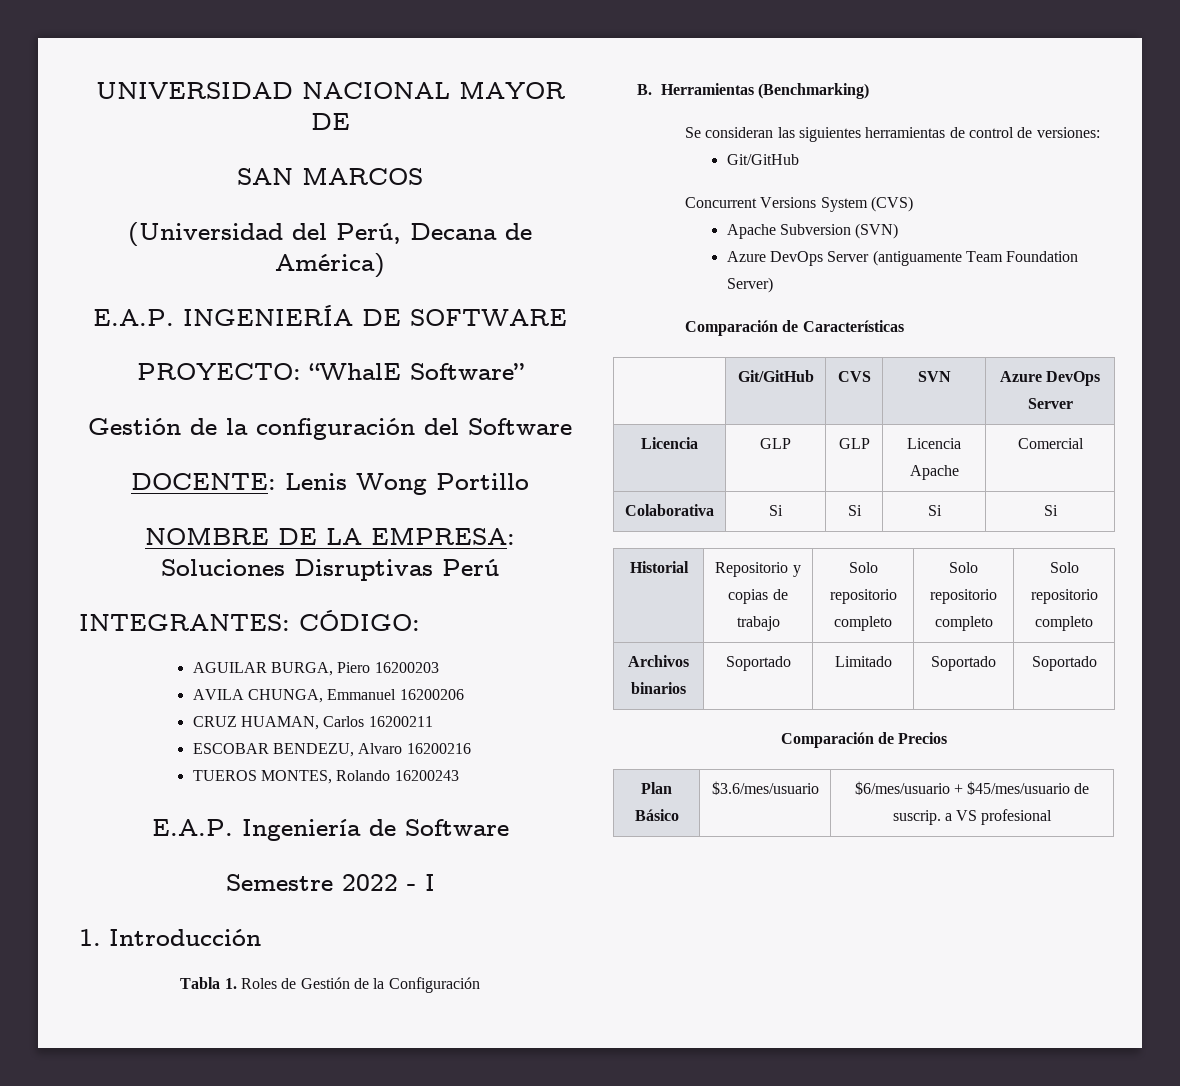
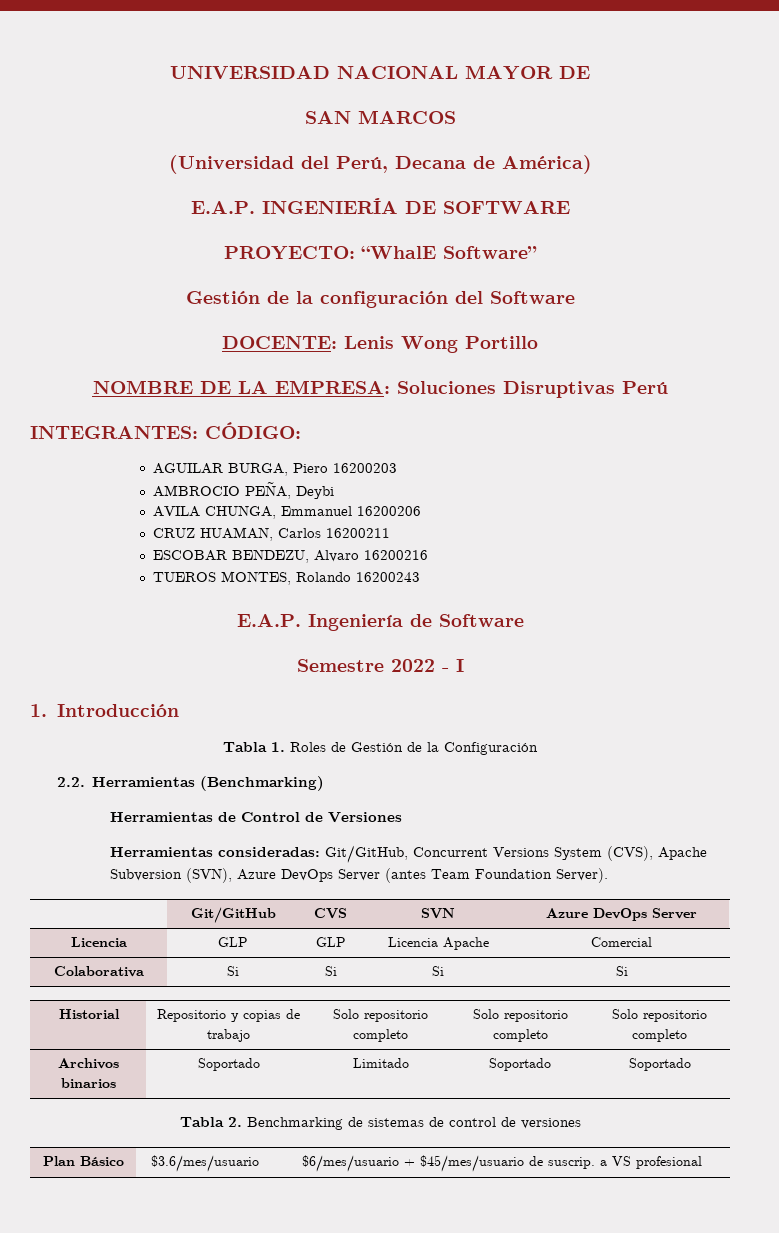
(439, 667) none -> [153,481,335,499] // AMBROCIO PEÑA, Deybi
[637,84,653,95] B. -> [56,777,85,787] 2.2.
[685,127,1100,142] [726,154,799,165] Se consideran las siguientes herramientas de control de versiones: // Git/GitHub // -> [109,812,402,823] [109,845,408,863] Herramientas de Control de Versiones // Herramientas consideradas: Git/GitHub,
[871,196,914,212] (CVS) // -> [606,846,653,861] (CVS),
[855,223,899,239] [726,250,962,266] (SVN) // Azure DevOps Server (antiguamente -> [185,868,426,883] (SVN), Azure DevOps Server (antes
[726,277,773,293] [685,320,904,336] Server) // Comparación de Características -> [555,868,608,883] Server).
[780,732,948,748] Comparación de Precios -> [179,1117,581,1130] Tabla 2. Benchmarking de sistemas de control de versiones

